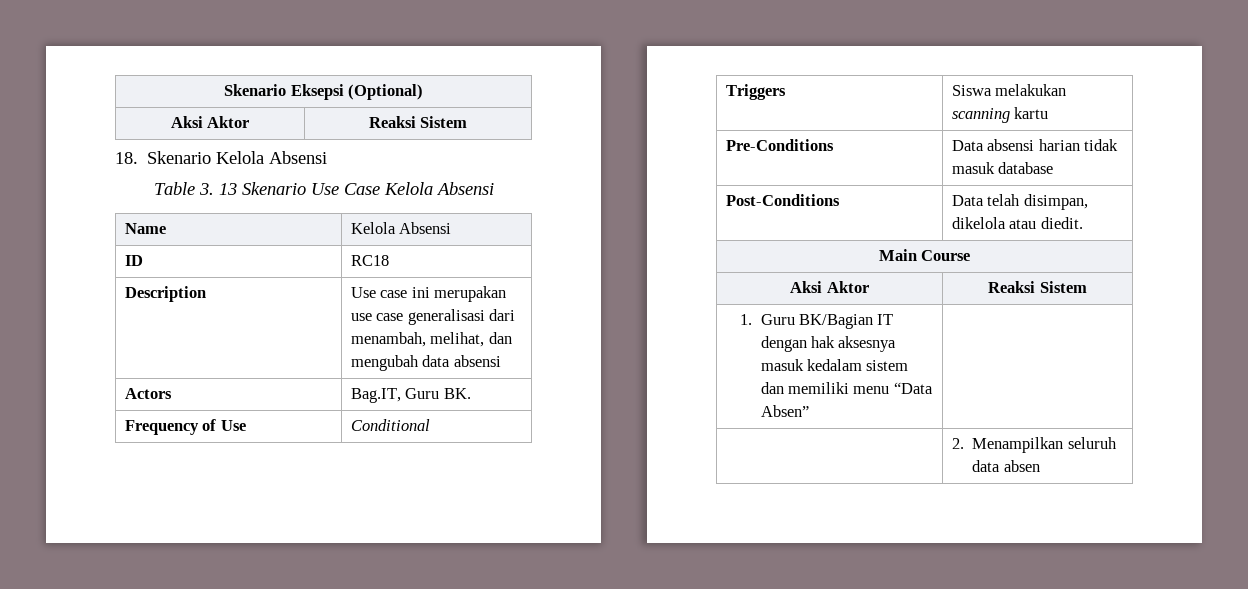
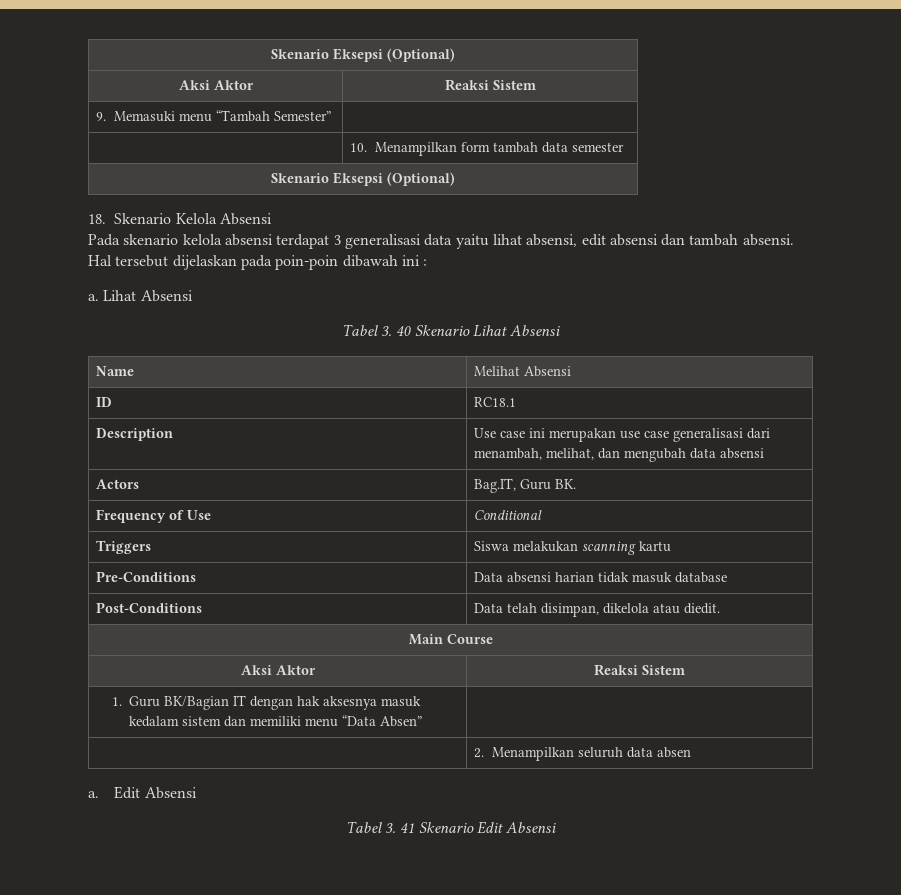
[115,151,328,164] [153,182,433,195] // 18. Skenario Kelola Absensi // Table 3. 13 Skenario Use Case Kelola -> [96,110,331,122] [350,142,624,156] [271,172,455,186] [88,213,272,225] [88,234,794,249] [88,255,428,270] [88,290,193,302] [341,324,507,337] // 9. Memasuki menu “Tambah Semester” | // | 10. Menampilkan form tambah data semester // Skenario Eksepsi (Optional) // 18. Skenario Kelola Absensi // Pada skenario kelola absensi terdapat 3 generalisasi data yaitu lihat absensi, edit absensi dan tambah absensi. Hal tersebut dijelaskan pada poin-poin dibawah ini : // a. Lihat Absensi // Tabel 3. 40 Skenario Lihat
[351,222,397,234] Kelola -> [474,366,521,376] Melihat
[351,255,390,266] RC18 -> [474,397,517,407] RC18.1
(1040, 466) none -> [88,786,197,799] [345,821,557,834] // a. Edit Absensi // Tabel 3. 41 Skenario Edit Absensi

